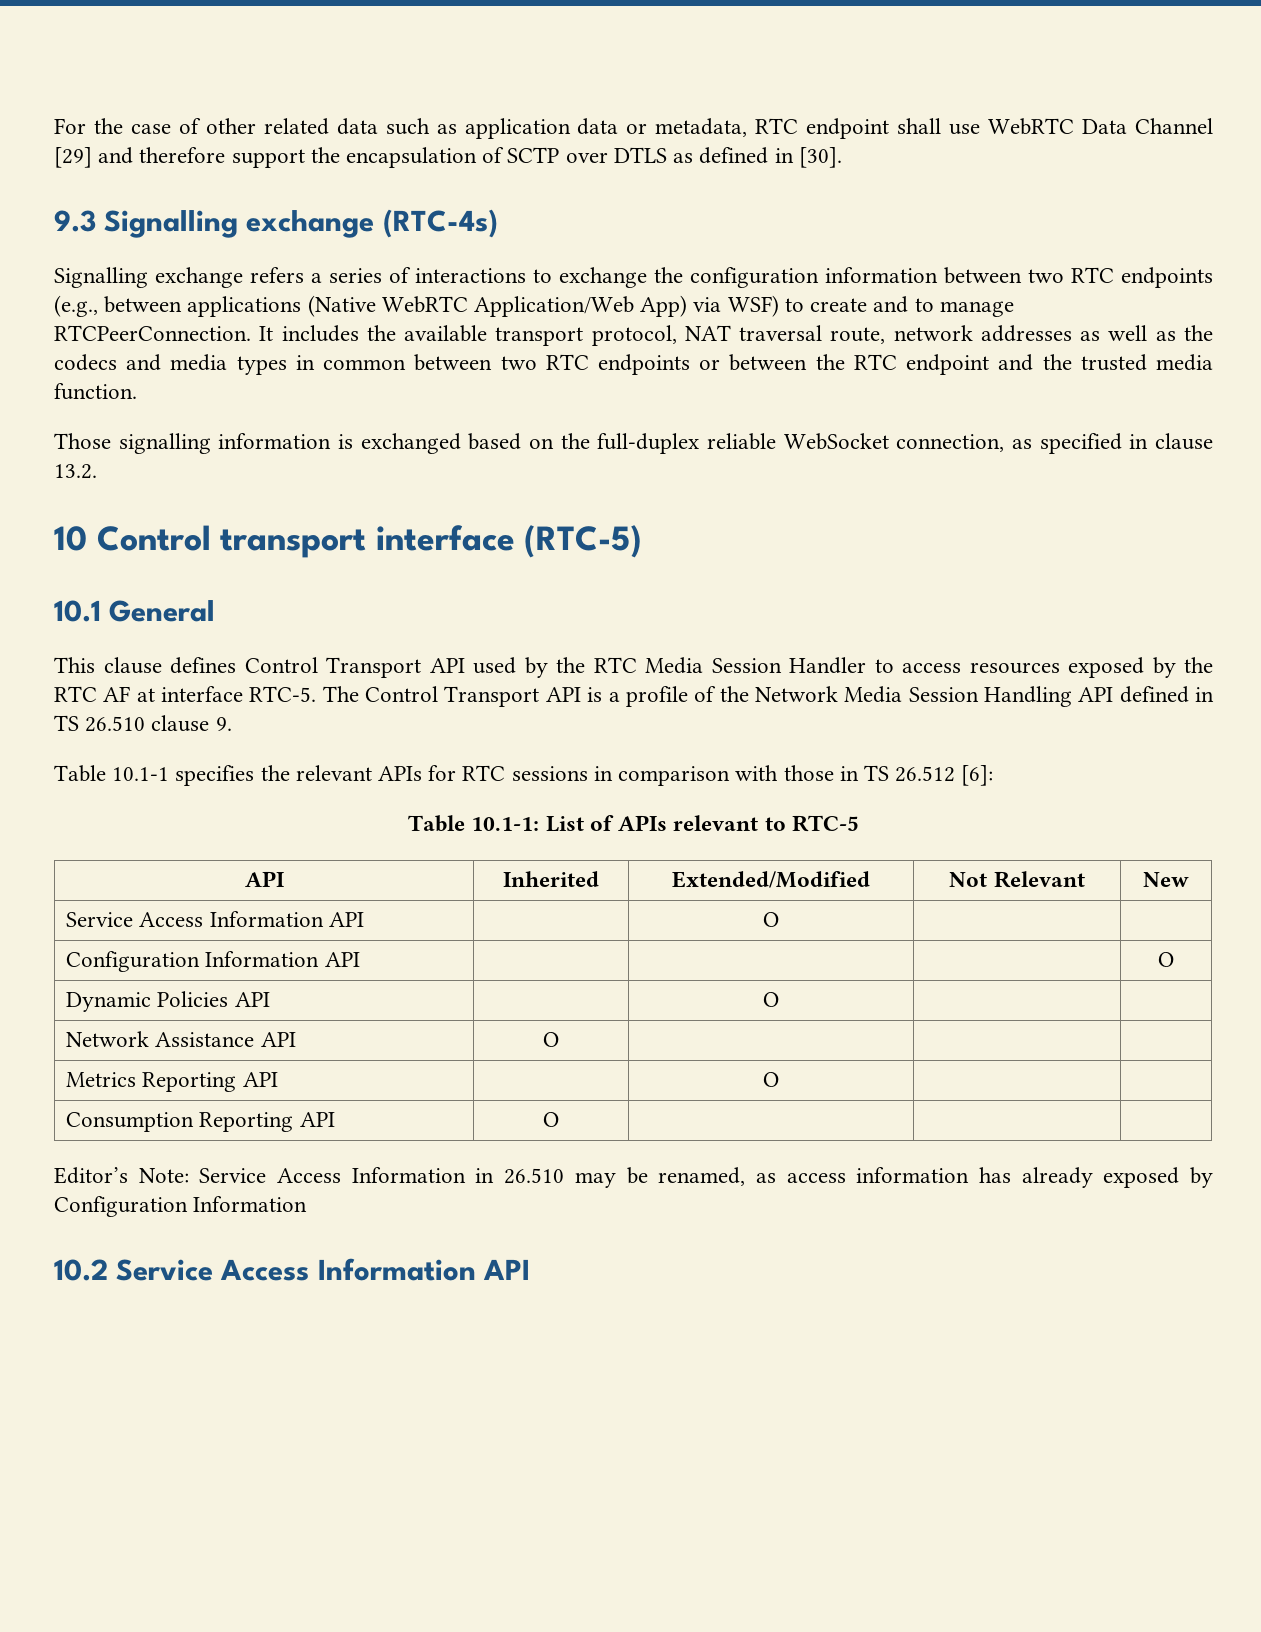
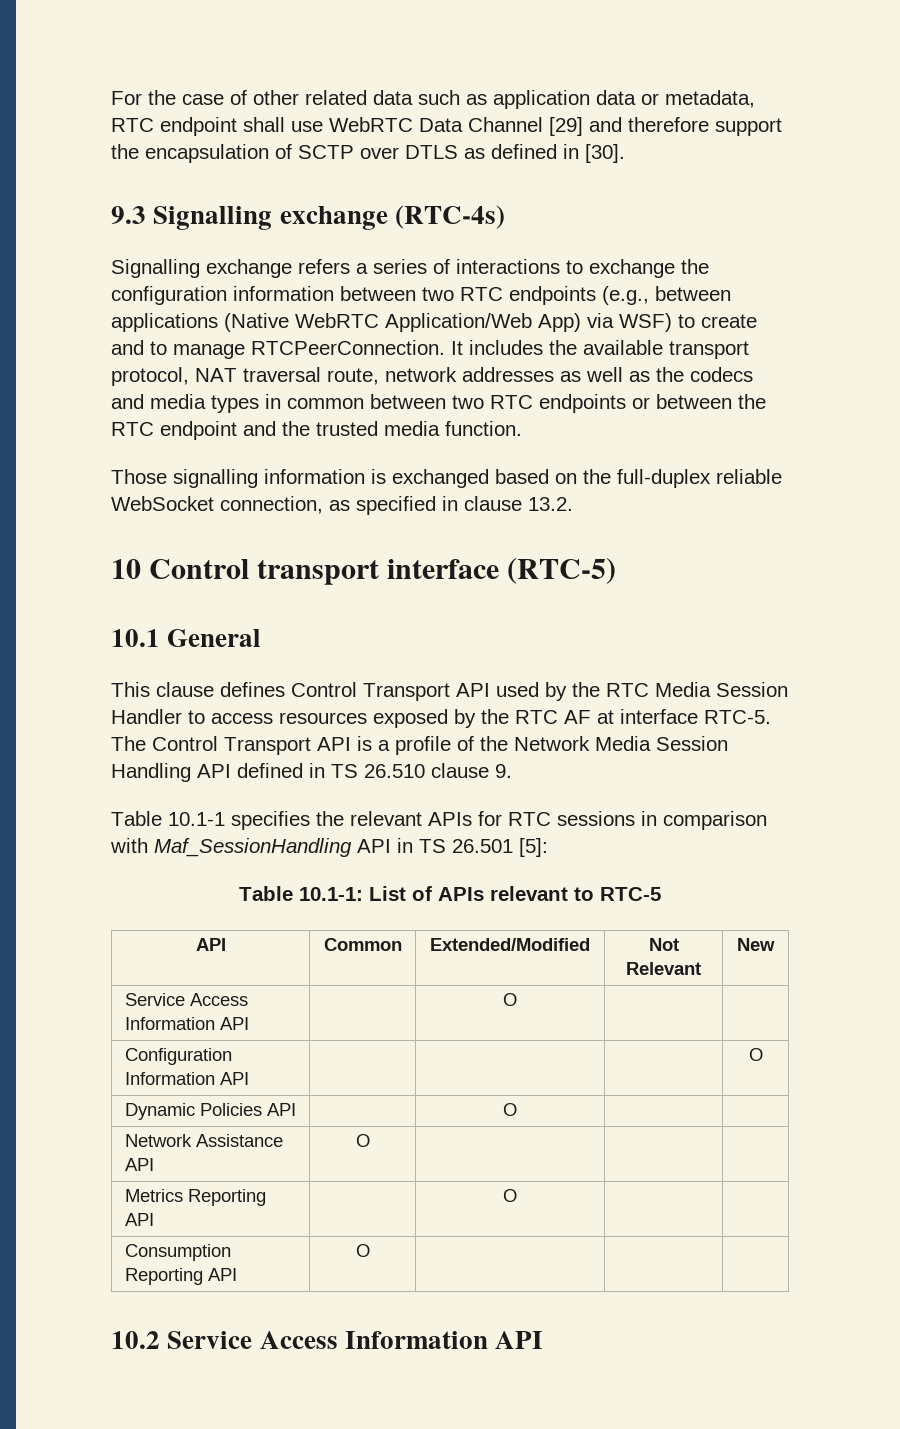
[783,765,994,786] those in TS 26.512 [6]: -> [154,838,548,857] Maf_SessionHandling API in TS 26.501 [5]:
[503,871,599,887] Inherited -> [323,938,402,951] Common
[54,1167,1213,1188] [54,1196,308,1217] // Editor’s Note: Service Access Information in 26.510 may be renamed, as access information has already exposed by Configuration Information -> (370, 1250) none

